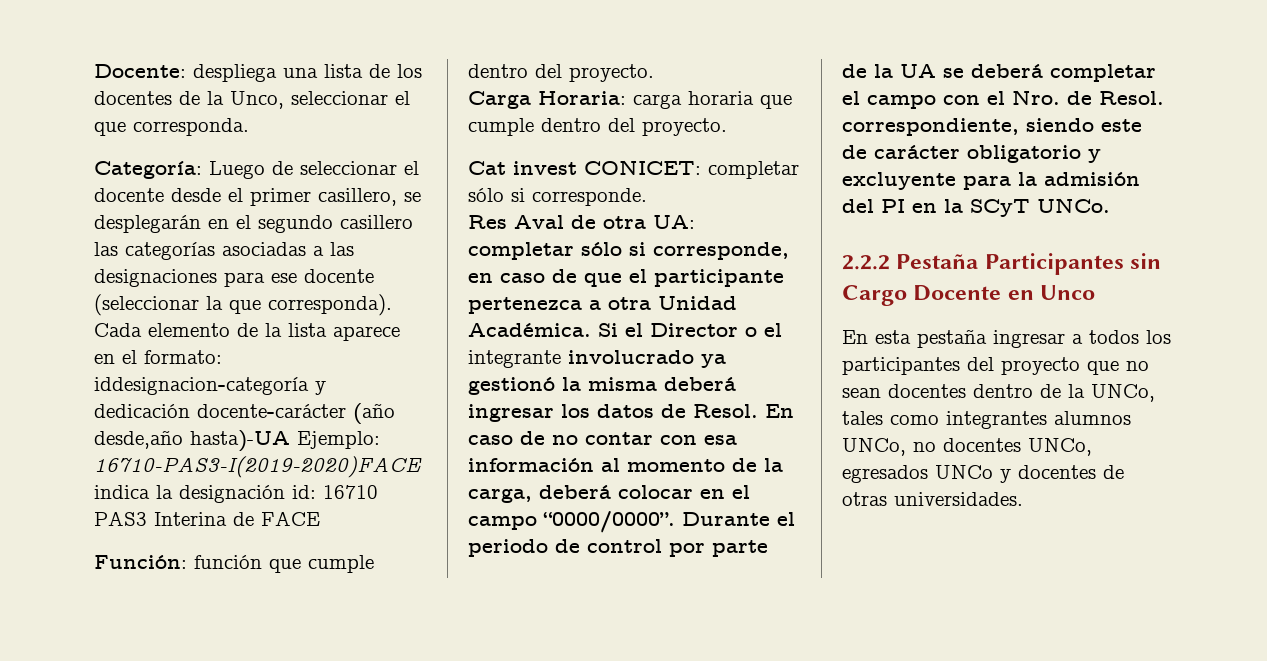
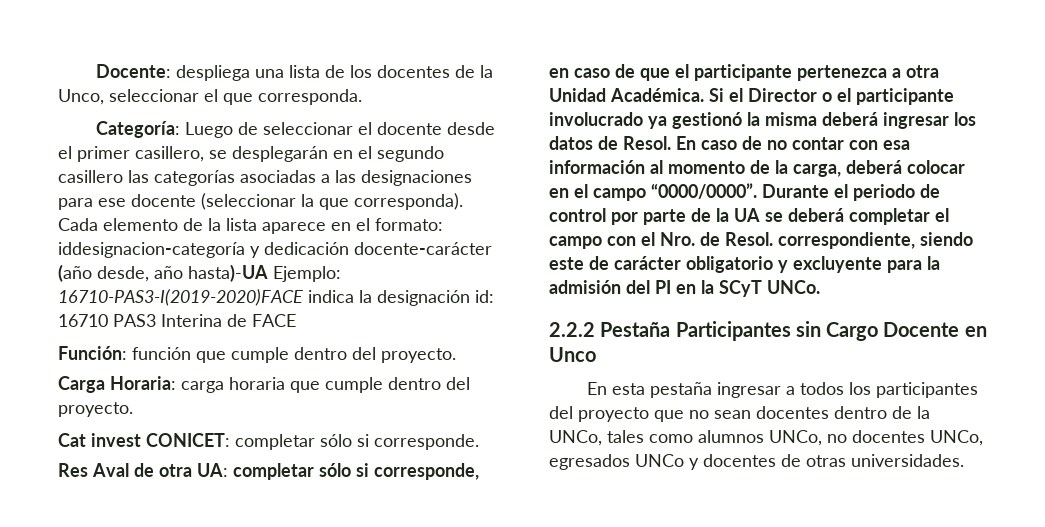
[94,430,183,449] desde,año -> [97,266,183,282] desde, año
[468,350,561,368] integrante -> [856,88,954,105] participante
[946,411,1047,429] integrantes -> (693, 438) none

